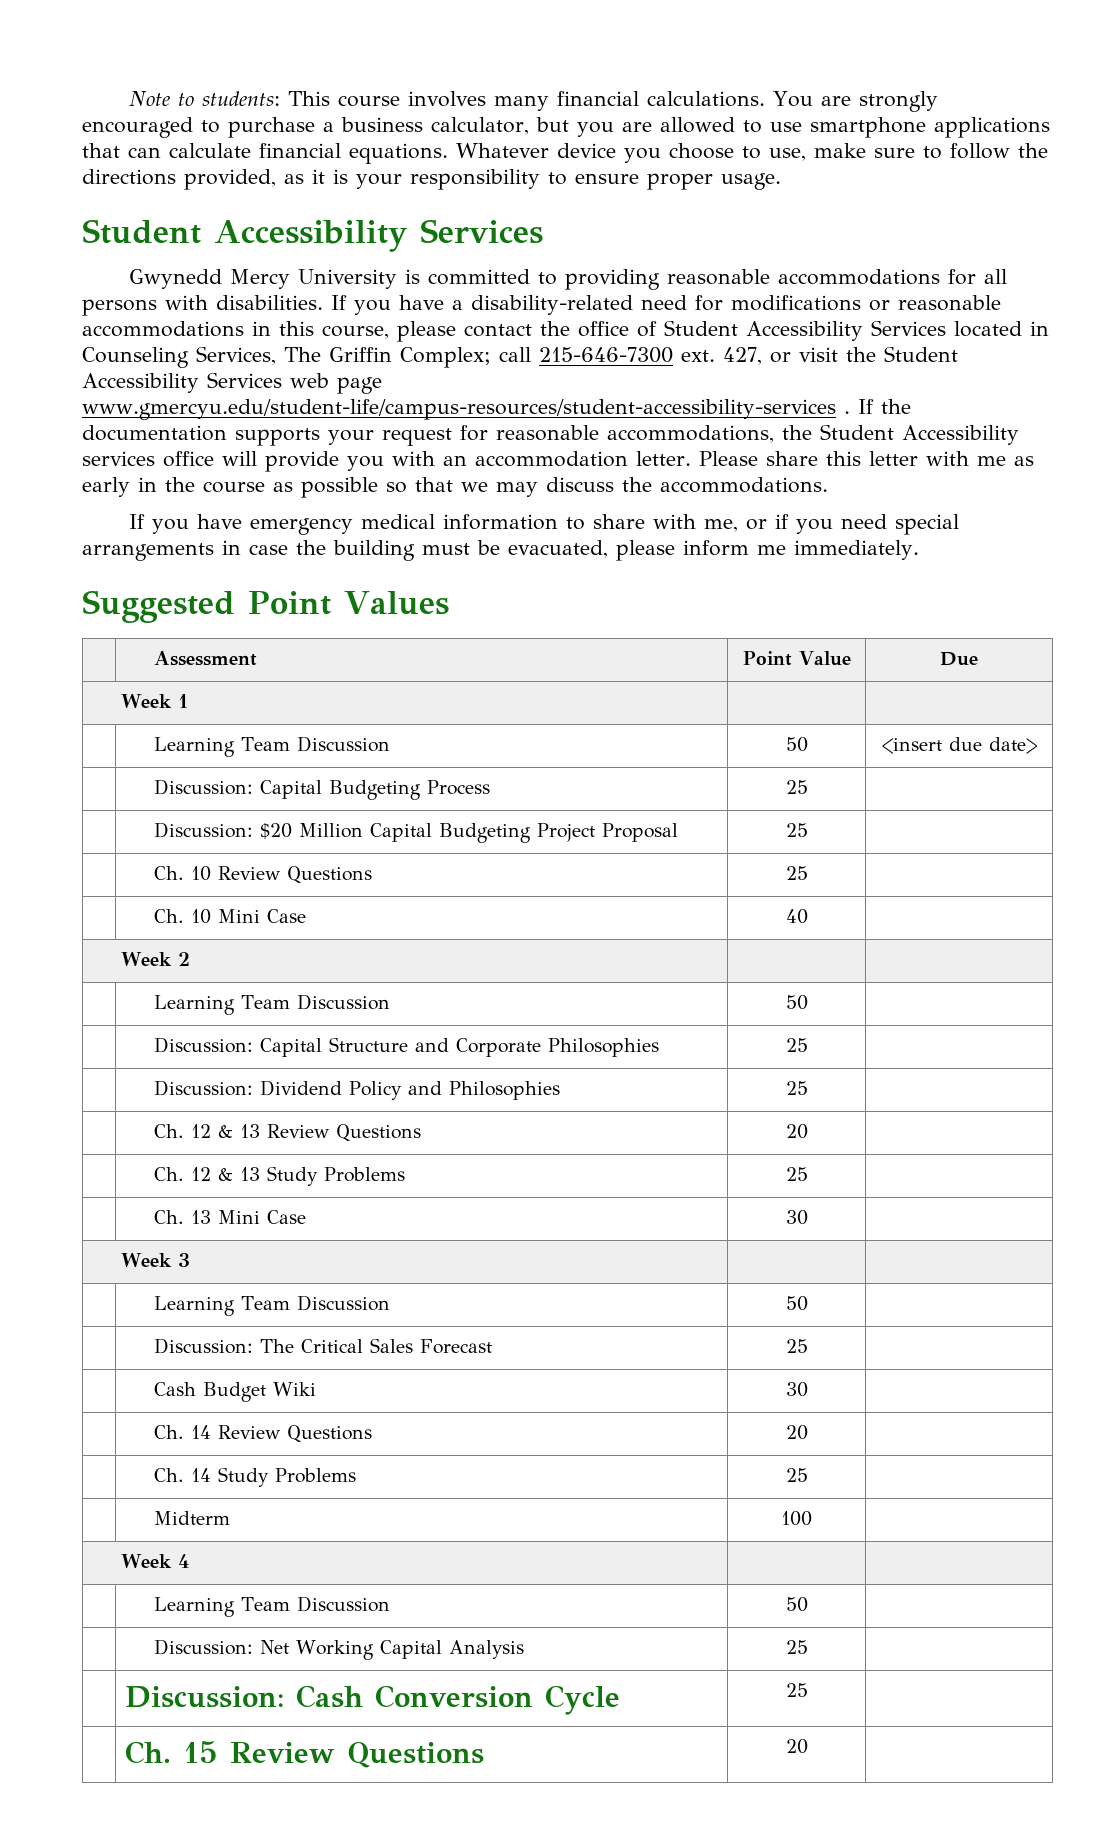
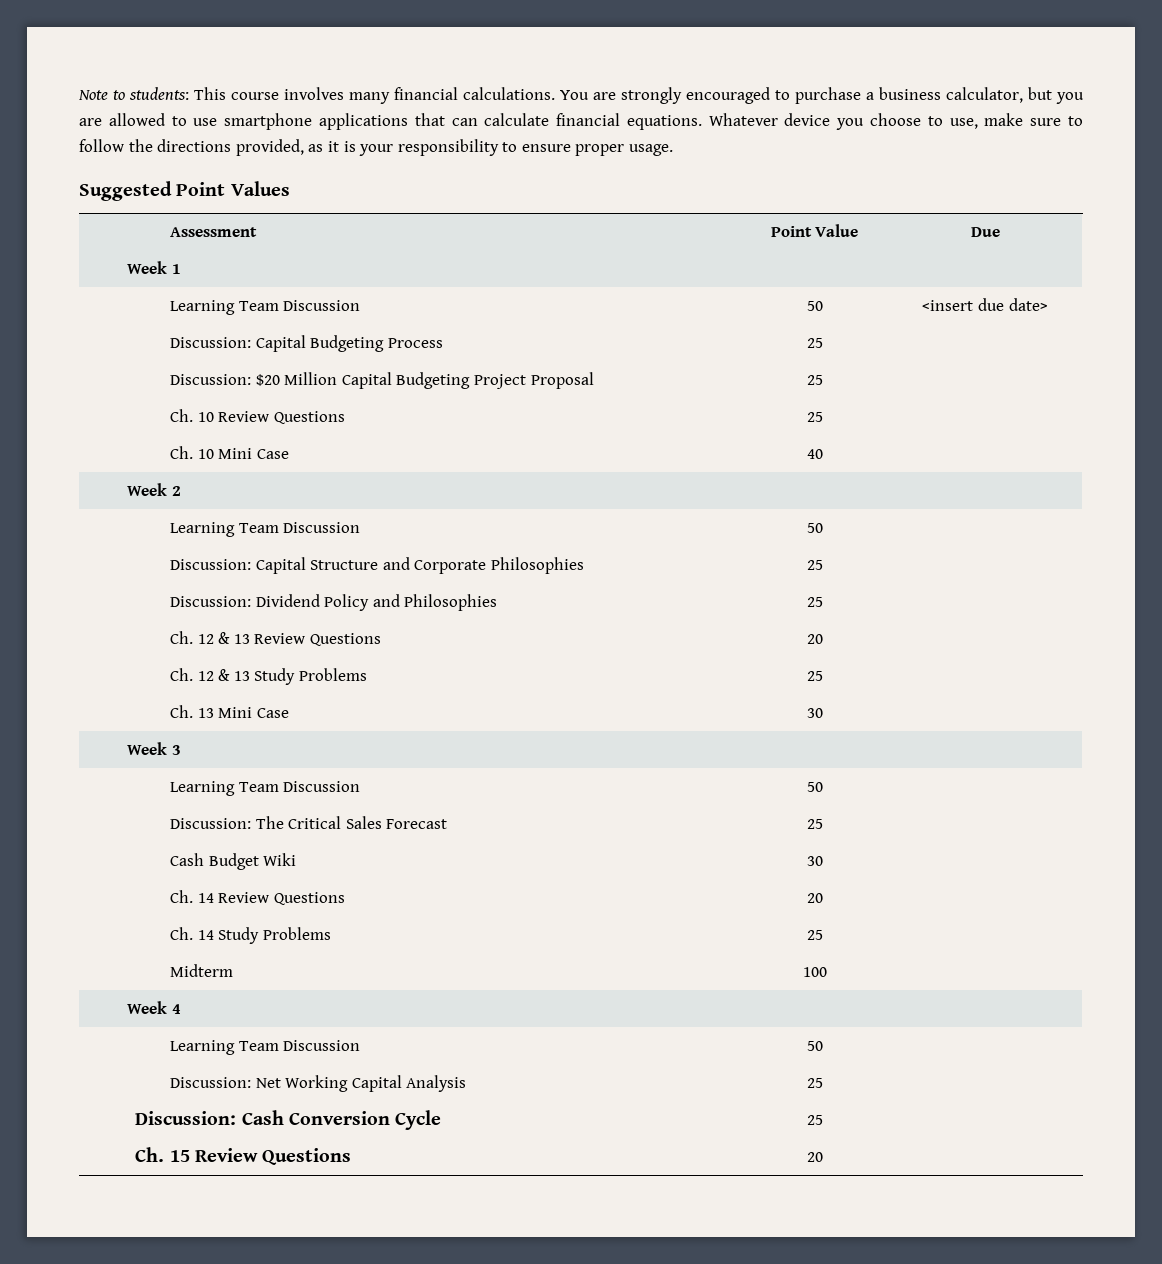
[82,219,543,252] [129,269,1008,290] [82,295,1001,316] [82,320,1049,342] [82,346,958,368] [82,372,382,394] [82,399,911,420] [82,424,1019,446] [82,451,1034,472] [82,477,828,498] [129,514,960,535] [82,540,919,561] // Student Accessibility Services // Gwynedd Mercy University is committed to providing reasonable accommodations for all persons with disabilities. If you have a disability-related need for modifications or reasonable accommodations in this course, please contact the office of Student Accessibility Services located in Counseling Services, The Griffin Complex; call 215-646-7300 ext. 427, or visit the Student Accessibility Services web page www.gmercyu.edu/student-life/campus-resources/student-accessibility-services . If the documentation supports your request for reasonable accommodations, the Student Accessibility services office will provide you with an accommodation letter. Please share this letter with me as early in the course as possible so that we may discuss the accommodations. // If you have emergency medical information to share with me, or if you need special arrangements in case the building must be evacuated, please inform me immediately. -> (674, 150) none

